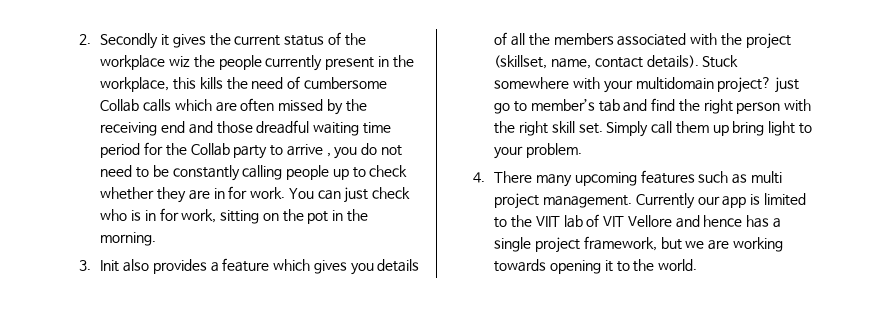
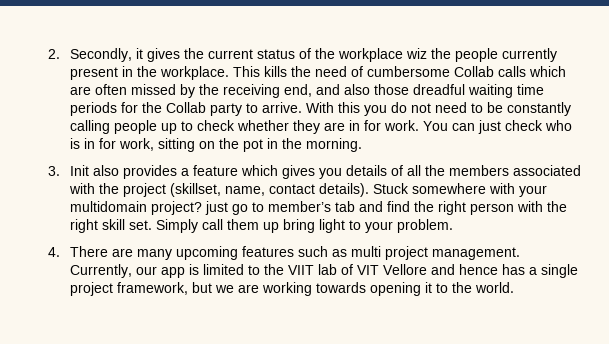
[100,33,159,49] Secondly -> [70,48,133,62] Secondly,
[100,77,196,92] workplace, this -> [160,66,261,80] workplace. This
[160,121,213,134] end and -> [284,84,371,97] end, and also
[100,143,141,158] period -> [70,102,118,116] periods
[286,144,331,157] arrive , -> [262,102,361,113] arrive. With this
(533, 177) none -> [112,248,134,257] are
[635,193,695,209] Currently -> [70,264,133,278] Currently,

